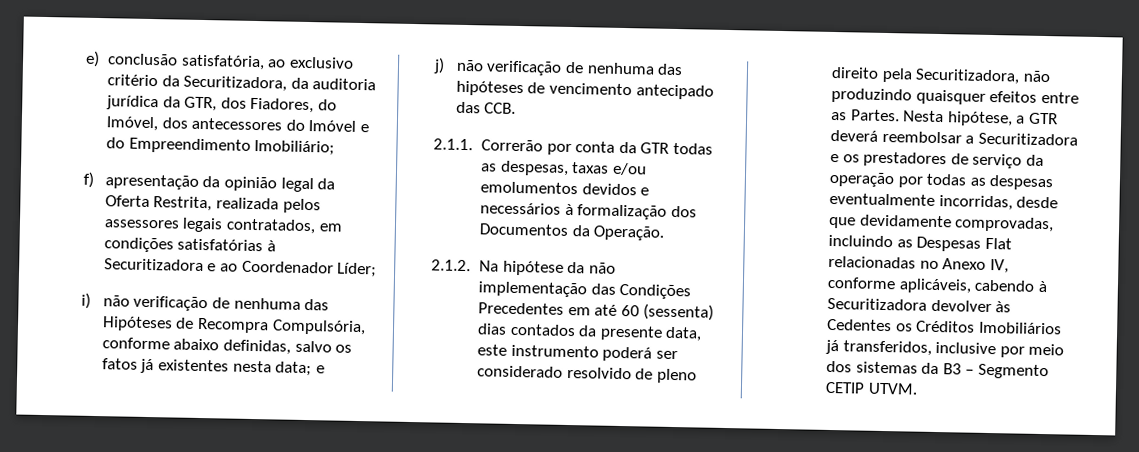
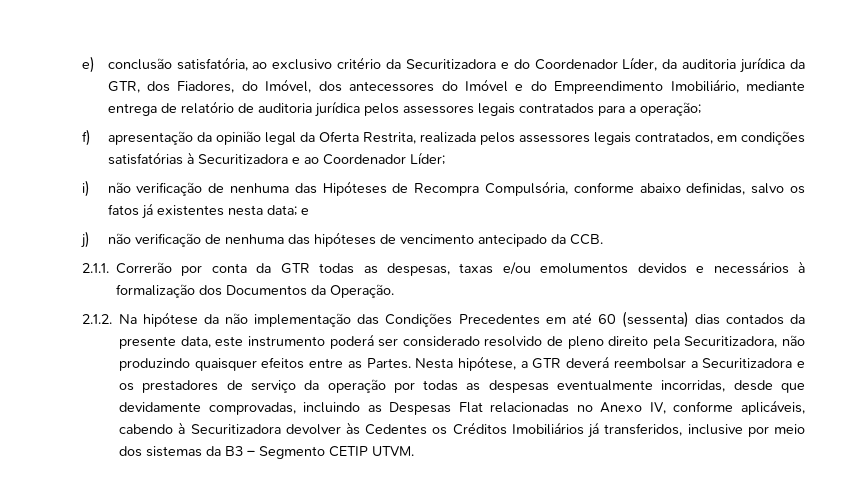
[183,75,288,92] Securitizadora, -> [405,57,658,71] Securitizadora e do Coordenador Líder,
[254,139,336,156] Imobiliário; -> [670,79,806,93] [107,101,701,117] Imobiliário, mediante entrega de relatório de auditoria jurídica pelos assessores legais contratados para a operação;
[455,101,481,114] das -> [550,234,566,244] da

